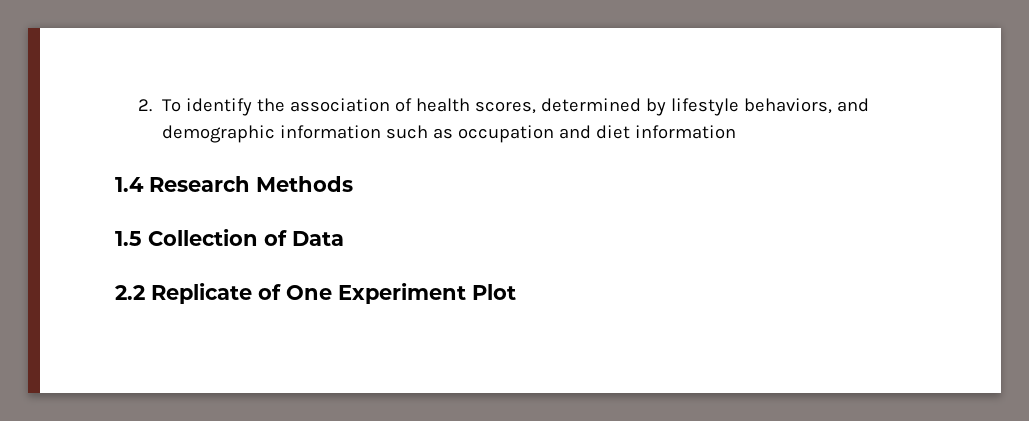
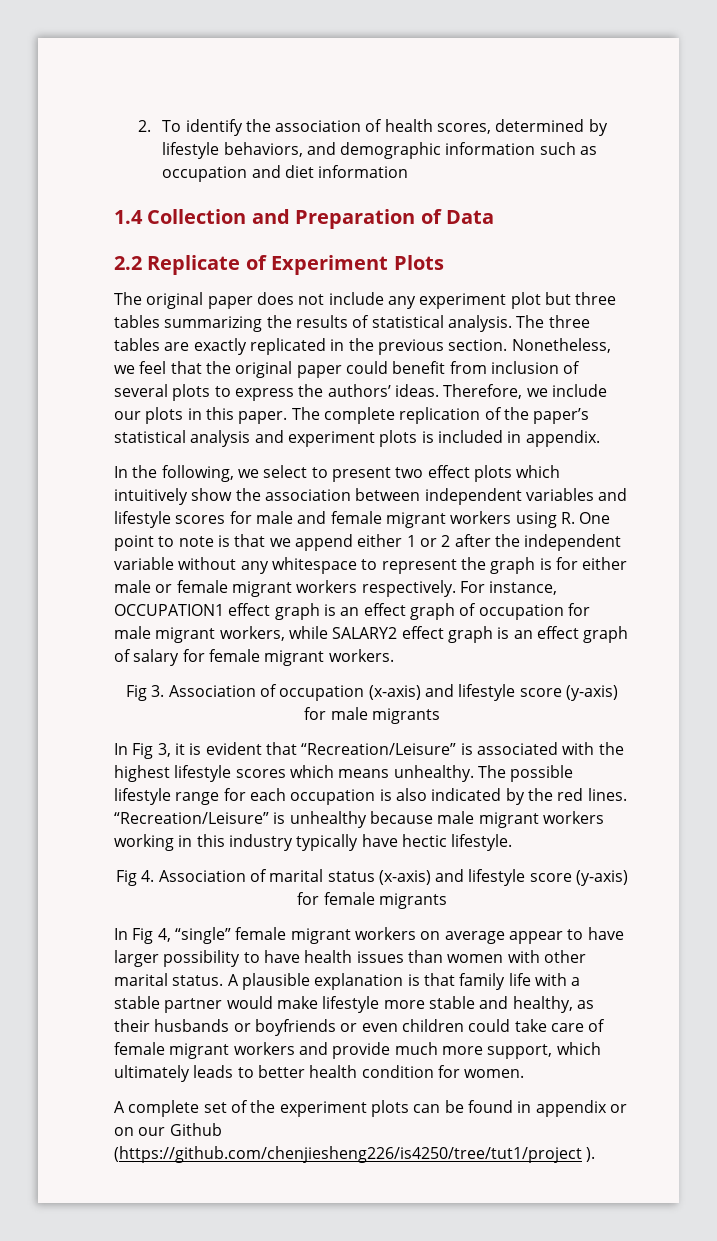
[149,176,353,192] [115,229,258,246] Research Methods // 1.5 Collection -> [147,209,416,229] Collection and Preparation
[286,283,516,304] One Experiment Plot -> [271,255,444,275] [114,292,617,309] [114,315,590,332] [114,338,611,355] [114,361,581,378] [114,384,607,401] [114,407,590,424] [114,430,600,447] [114,465,561,482] [114,488,628,505] [114,511,611,528] [114,534,622,551] [114,557,628,574] [114,580,558,597] [114,603,590,620] [114,626,629,643] [114,649,394,666] [126,684,618,701] [304,707,440,724] [114,742,624,759] [114,765,574,782] [114,788,627,805] [114,811,604,828] [114,834,513,851] [115,869,629,886] [297,892,447,909] [114,927,624,944] [114,950,586,967] [114,973,581,990] [114,996,594,1013] [114,1019,606,1036] [114,1042,601,1059] [114,1065,525,1082] [114,1100,627,1117] [114,1123,222,1136] [114,1146,596,1163] Experiment Plots // The original paper does not include any experiment plot but three tables summarizing the results of statistical analysis. The three tables are exactly replicated in the previous section. Nonetheless, we feel that the original paper could benefit from inclusion of several plots to express the authors’ ideas. Therefore, we include our plots in this paper. The complete replication of the paper’s statistical analysis and experiment plots is included in appendix. // In the following, we select to present two effect plots which intuitively show the association between independent variables and lifestyle scores for male and female migrant workers using R. One point to note is that we append either 1 or 2 after the independent variable without any whitespace to represent the graph is for either male or female migrant workers respectively. For instance, OCCUPATION1 effect graph is an effect graph of occupation for male migrant workers, while SALARY2 effect graph is an effect graph of salary for female migrant workers. // Fig 3. Association of occupation (x-axis) and lifestyle score (y-axis) for male migrants // In Fig 3, it is evident that “Recreation/Leisure” is associated with the highest lifestyle scores which means unhealthy. The possible lifestyle range for each occupation is also indicated by the red lines. “Recreation/Leisure” is unhealthy because male migrant workers working in this industry typically have hectic lifestyle. // Fig 4. Association of marital status (x-axis) and lifestyle score (y-axis) for female migrants // In Fig 4, “single” female migrant workers on average appear to have larger possibility to have health issues than women with other marital status. A plausible explanation is that family life with a stable partner would make lifestyle more stable and healthy, as their husbands or boyfriends or even children could take care of female migrant workers and provide much more support, which ultimately leads to better health condition for women. // A complete set of the experiment plots can be found in appendix or on our Github (https://github.com/chenjiesheng226/is4250/tree/tut1/project ).

